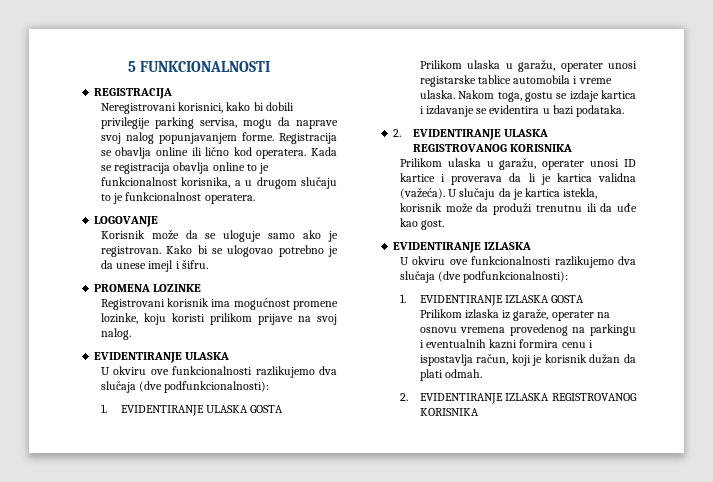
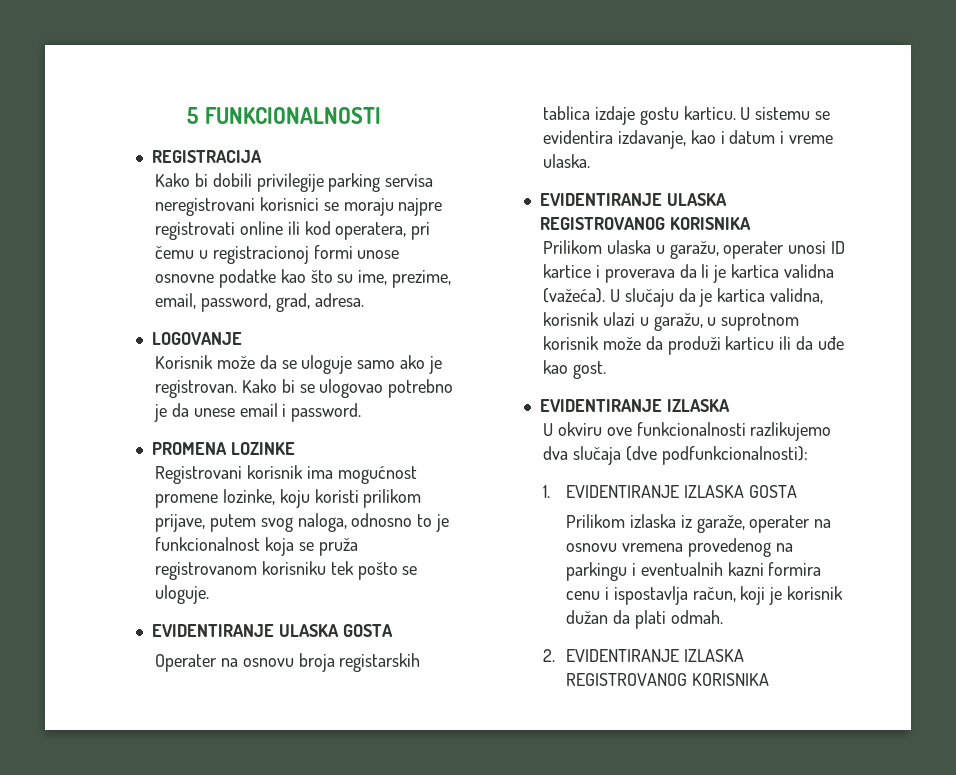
[100,102,251,114] Neregistrovani korisnici, kako -> [155,173,191,187] Kako
[199,117,338,129] [100,132,337,144] [100,147,337,159] [100,162,270,174] [100,177,337,189] [100,192,255,204] servisa, mogu da naprave svoj nalog popunjavanjem forme. Registracija se obavlja online ili lično kod operatera. Kada se registracija obavlja online to je funkcionalnost korisnika, a u drugom slučaju to je funkcionalnost operatera. -> [385,174,434,187] [155,197,443,216] [155,221,431,240] [155,245,400,264] [155,269,452,288] [155,293,364,312] servisa neregistrovani korisnici se moraju najpre registrovati online ili kod operatera, pri čemu u registracionoj formi unose osnovne podatke kao što su ime, prezime, email, password, grad, adresa.
[148,260,208,272] imejl i šifru. -> [239,403,362,422] email i password.
[257,314,337,325] [100,328,131,340] [94,352,230,363] [100,366,337,378] [100,381,270,393] [100,404,284,416] [419,60,637,72] [419,75,612,87] [419,90,636,102] [419,105,625,117] [393,129,402,137] prijave na svoj nalog. // EVIDENTIRANJE ULASKA // U okviru ove funkcionalnosti razlikujemo dva slučaja (dve podfunkcionalnosti): // 1. EVIDENTIRANJE ULASKA GOSTA // Prilikom ulaska u garažu, operater unosi registarske tablice automobila i vreme ulaska. Nakom toga, gostu se izdaje kartica i izdavanje se evidentira u bazi podataka. // 2. -> [155,513,450,532] [155,537,358,556] [155,561,418,580] [155,585,210,604] [151,624,393,637] [155,653,421,672] [543,106,831,125] [543,130,834,149] [543,154,591,168] prijave, putem svog naloga, odnosno to je funkcionalnost koja se pruža registrovanom korisniku tek pošto se uloguje. // EVIDENTIRANJE ULASKA GOSTA // Operater na osnovu broja registarskih tablica izdaje gostu karticu. U sistemu se evidentira izdavanje, kao i datum i vreme ulaska. //
[563,188,598,199] istekla, -> [770,288,824,304] [543,312,800,331] validna, korisnik ulazi u garažu, u suprotnom
[535,205,582,212] trenutnu -> [725,336,775,350] karticu

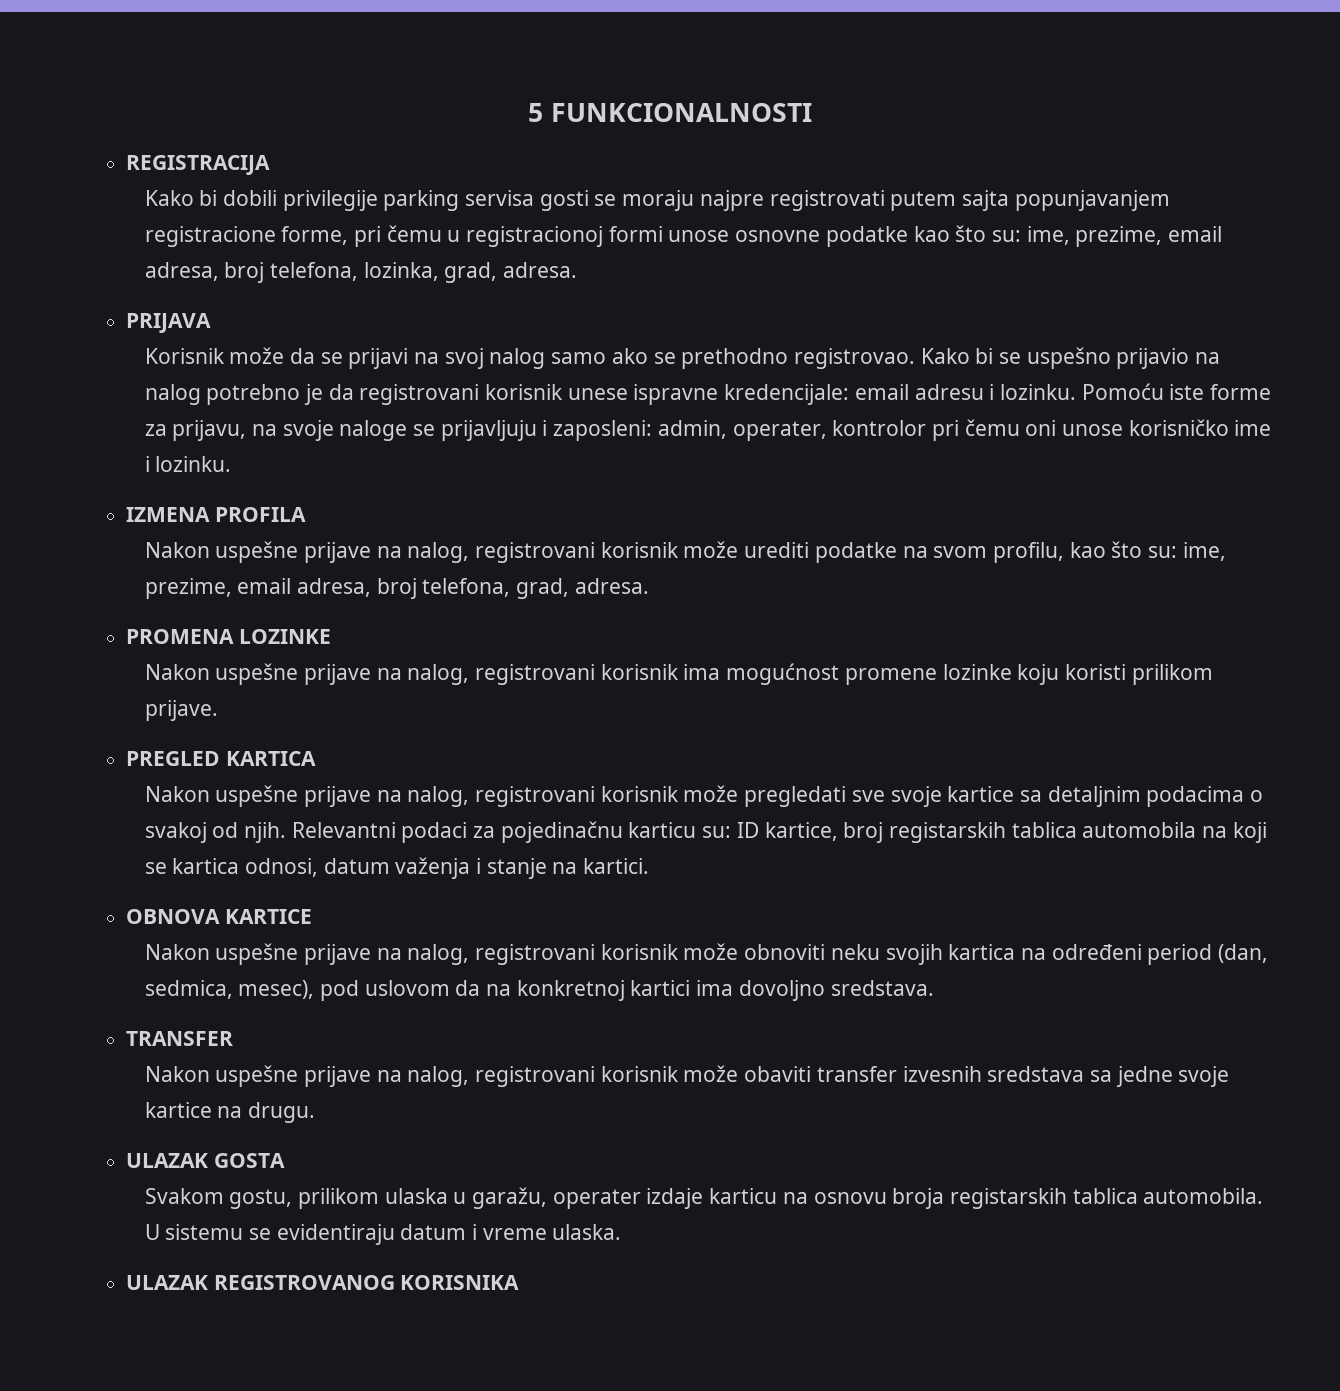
[155,197,319,216] neregistrovani korisnici -> [539,190,589,211] gosti
[239,221,407,240] online ili kod operatera, -> [890,190,1170,211] [144,226,349,247] putem sajta popunjavanjem registracione forme,
[337,270,452,288] [155,293,364,312] [151,332,242,345] su ime, prezime, email, password, grad, adresa. // LOGOVANJE -> [991,226,1222,247] [144,262,578,283] [125,313,211,333] su: ime, prezime, email adresa, broj telefona, lozinka, grad, adresa. // PRIJAVA
[301,355,443,374] [155,379,454,398] [154,403,362,422] [151,442,295,455] [155,466,243,484] uloguje samo ako je registrovan. Kako bi se ulogovao potrebno je da unese email i password. // PROMENA LOZINKE // Registrovani -> [348,347,1220,369] [144,383,1271,405] [144,419,1272,441] [144,456,232,472] [125,507,306,522] [144,541,1226,563] [144,578,649,599] [125,629,331,644] [144,663,596,685] prijavi na svoj nalog samo ako se prethodno registrovao. Kako bi se uspešno prijavio na nalog potrebno je da registrovani korisnik unese ispravne kredencijale: email adresu i lozinku. Pomoću iste forme za prijavu, na svoje naloge se prijavljuju i zaposleni: admin, operater, kontrolor pri čemu oni unose korisničko ime i lozinku. // IZMENA PROFILA // Nakon uspešne prijave na nalog, registrovani korisnik može urediti podatke na svom profilu, kao što su: ime, prezime, email adresa, broj telefona, grad, adresa. // PROMENA LOZINKE // Nakon uspešne prijave na nalog, registrovani
[222,489,275,505] lozinke, -> [942,664,1012,680] lozinke
[155,513,450,532] [155,537,358,556] [155,561,418,580] [155,585,210,604] [151,624,393,637] [155,654,218,672] prijave, putem svog naloga, odnosno to je funkcionalnost koja se pruža registrovanom korisniku tek pošto se uloguje. // EVIDENTIRANJE ULASKA GOSTA // Operater -> [144,700,218,721] [125,751,316,766] [144,785,1263,807] [144,821,1267,843] [144,857,650,879] [125,909,312,924] [144,943,1268,965] [144,980,934,1001] [125,1031,233,1046] [144,1065,1230,1087] [144,1102,316,1123] [125,1153,285,1168] [144,1187,778,1209] prijave. // PREGLED KARTICA // Nakon uspešne prijave na nalog, registrovani korisnik može pregledati sve svoje kartice sa detaljnim podacima o svakoj od njih. Relevantni podaci za pojedinačnu karticu su: ID kartice, broj registarskih tablica automobila na koji se kartica odnosi, datum važenja i stanje na kartici. // OBNOVA KARTICE // Nakon uspešne prijave na nalog, registrovani korisnik može obnoviti neku svojih kartica na određeni period (dan, sedmica, mesec), pod uslovom da na konkretnoj kartici ima dovoljno sredstava. // TRANSFER // Nakon uspešne prijave na nalog, registrovani korisnik može obaviti transfer izvesnih sredstava sa jedne svoje kartice na drugu. // ULAZAK GOSTA // Svakom gostu, prilikom ulaska u garažu, operater izdaje karticu
[594,106,831,125] [543,130,725,149] izdaje gostu karticu. U sistemu se evidentira izdavanje, kao i -> [1143,1188,1264,1204] [144,1224,395,1245] automobila. U sistemu se evidentiraju
[539,193,727,206] [539,217,751,230] [543,240,846,259] [543,264,835,283] [543,288,824,307] [543,312,800,331] [543,336,845,355] [543,360,606,379] [539,399,730,412] [543,422,832,441] [543,446,808,465] [543,485,797,498] [566,514,832,533] [566,538,793,557] [566,562,822,581] [566,586,844,605] [566,610,723,629] [543,649,744,662] [566,673,769,686] EVIDENTIRANJE ULASKA REGISTROVANOG KORISNIKA // Prilikom ulaska u garažu, operater unosi ID kartice i proverava da li je kartica validna (važeća). U slučaju da je kartica validna, korisnik ulazi u garažu, u suprotnom korisnik može da produži karticu ili da uđe kao gost. // EVIDENTIRANJE IZLASKA // U okviru ove funkcionalnosti razlikujemo dva slučaja (dve podfunkcionalnosti): // 1. EVIDENTIRANJE IZLASKA GOSTA // Prilikom izlaska iz garaže, operater na osnovu vremena provedenog na parkingu i eventualnih kazni formira cenu i ispostavlja račun, koji je korisnik dužan da plati odmah. // 2. EVIDENTIRANJE IZLASKA REGISTROVANOG KORISNIKA -> [125,1275,520,1290] ULAZAK REGISTROVANOG KORISNIKA

